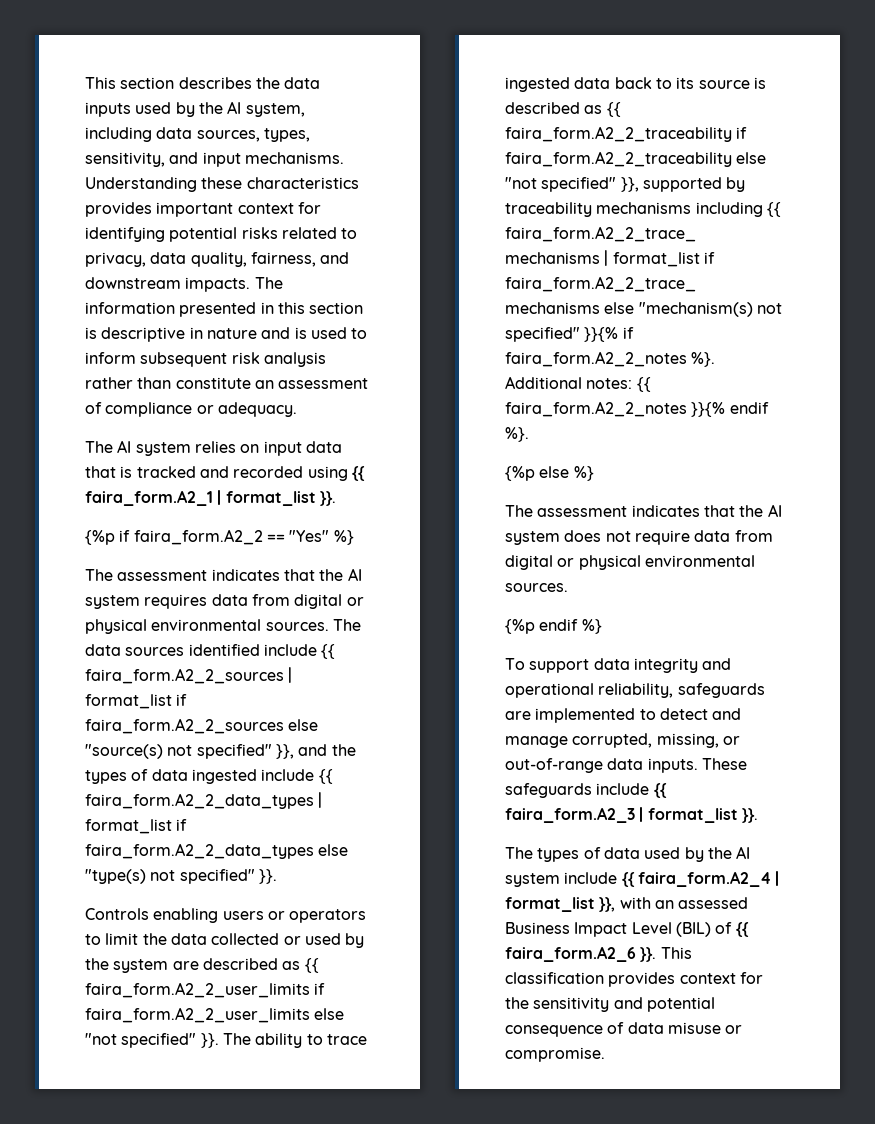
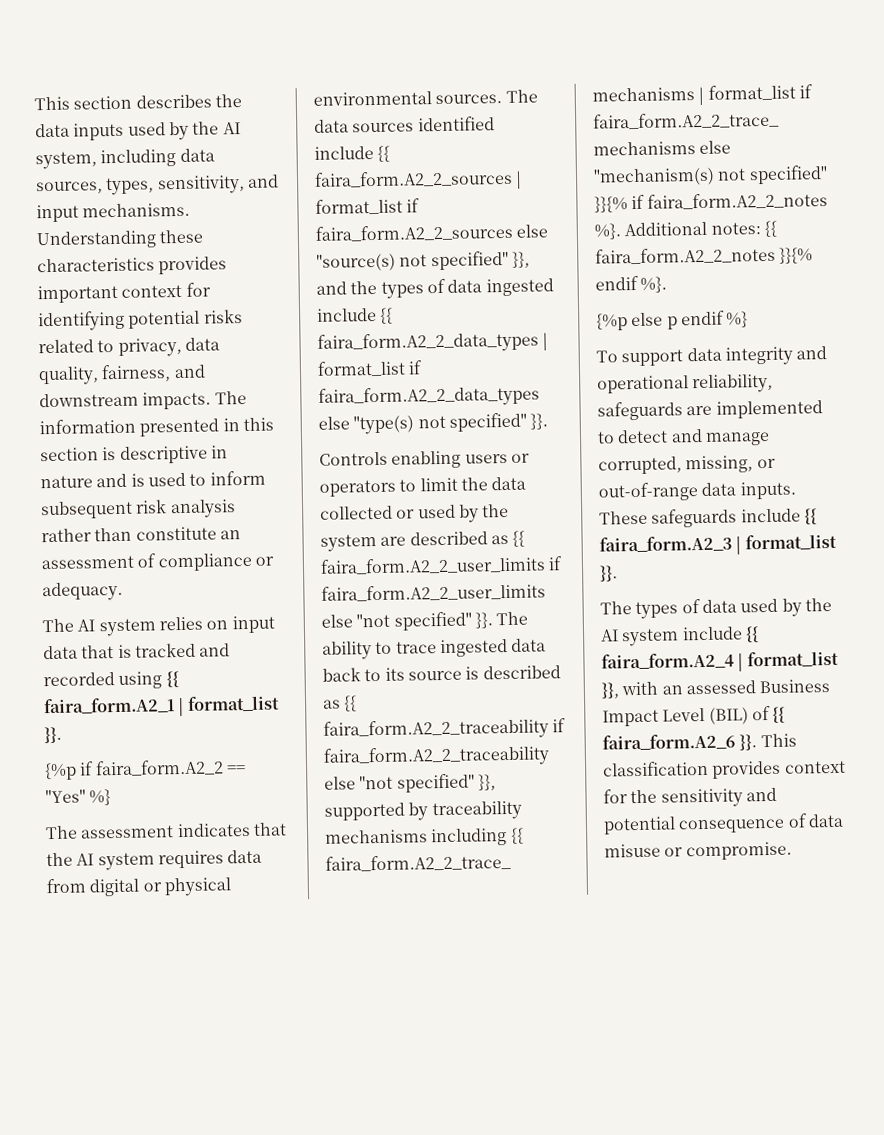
[573,466,594,481] [505,504,782,517] [505,530,773,545] [505,555,755,570] [505,583,568,592] [505,619,535,634] %} // The assessment indicates that the AI system does not require data from digital or physical environmental sources. // {%p -> [666,316,678,330] p

